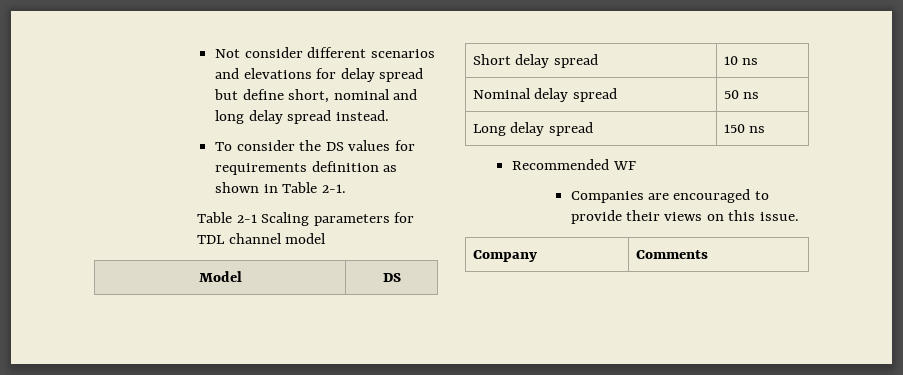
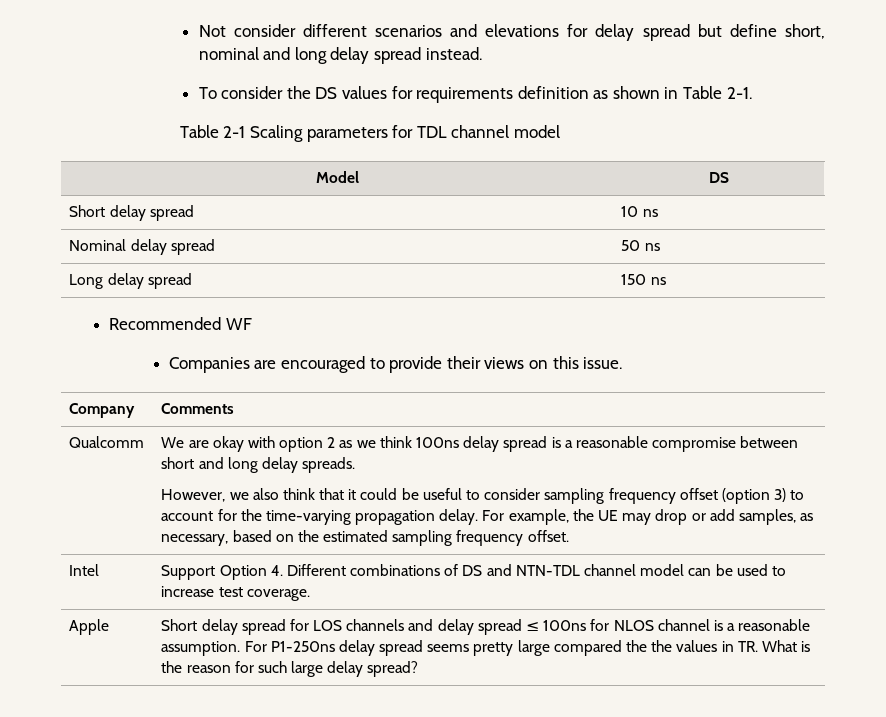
(708, 254) none -> [69,436,145,448] [161,436,799,452] [161,457,356,473] [161,488,805,504] [161,509,814,525] [161,530,569,546] [69,564,100,576] [161,564,786,580] [161,586,310,601] [69,619,110,635] [161,619,811,635] [161,640,811,656] [161,661,419,677] // Qualcomm | We are okay with option 2 as we think 100ns delay spread is a reasonable compromise between short and long delay spreads. // However, we also think that it could be useful to consider sampling frequency offset (option 3) to account for the time-varying propagation delay. For example, the UE may drop or add samples, as necessary, based on the estimated sampling frequency offset. // Intel | Support Option 4. Different combinations of DS and NTN-TDL channel model can be used to increase test coverage. // Apple | Short delay spread for LOS channels and delay spread ≤ 100ns for NLOS channel is a reasonable assumption. For P1-250ns delay spread seems pretty large compared the the values in TR. What is the reason for such large delay spread?

